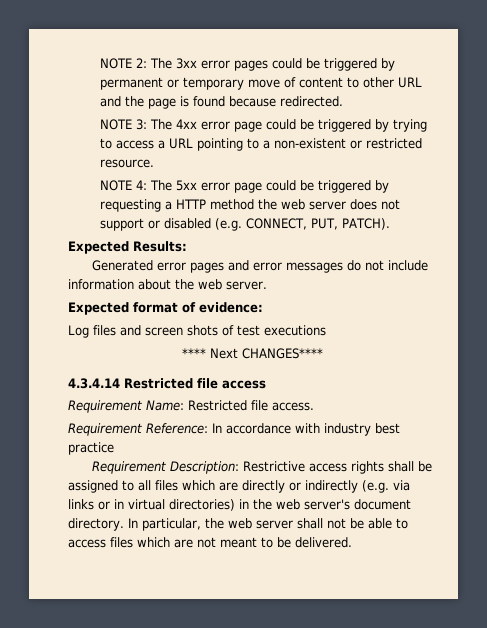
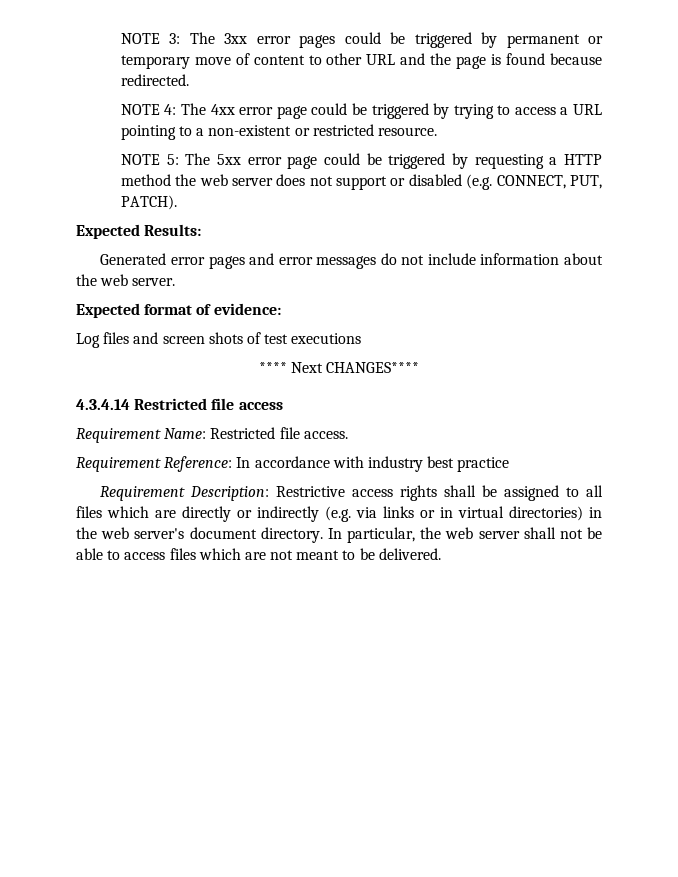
[100,58,148,69] NOTE 2: -> [120,33,181,44] NOTE 3:
[136,119,148,130] 3: -> [164,104,177,115] 4:
[136,180,148,190] 4: -> [166,154,179,165] 5:

